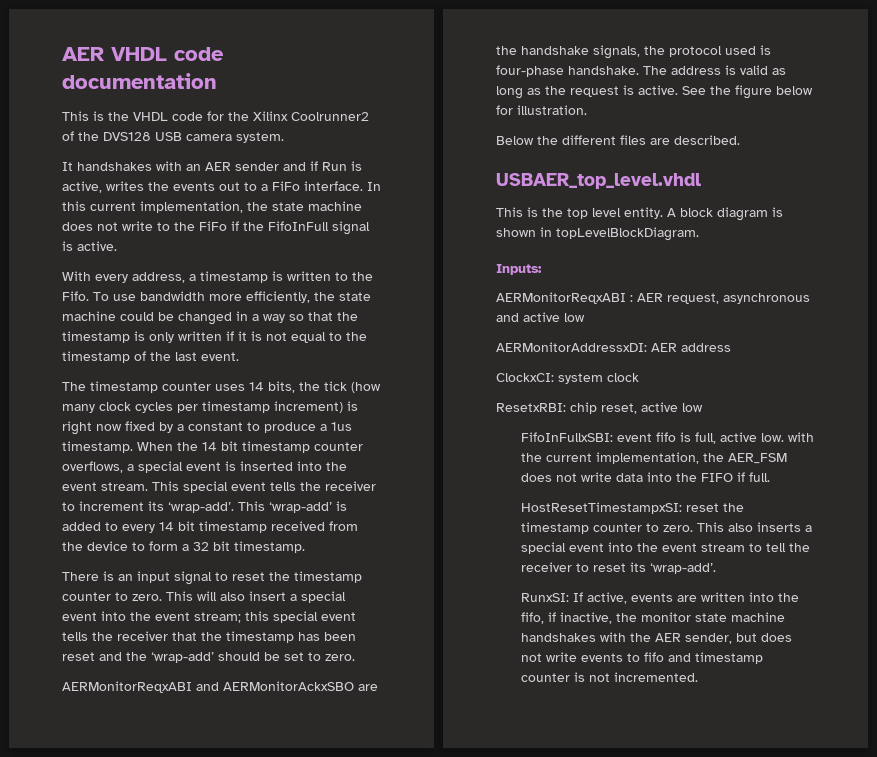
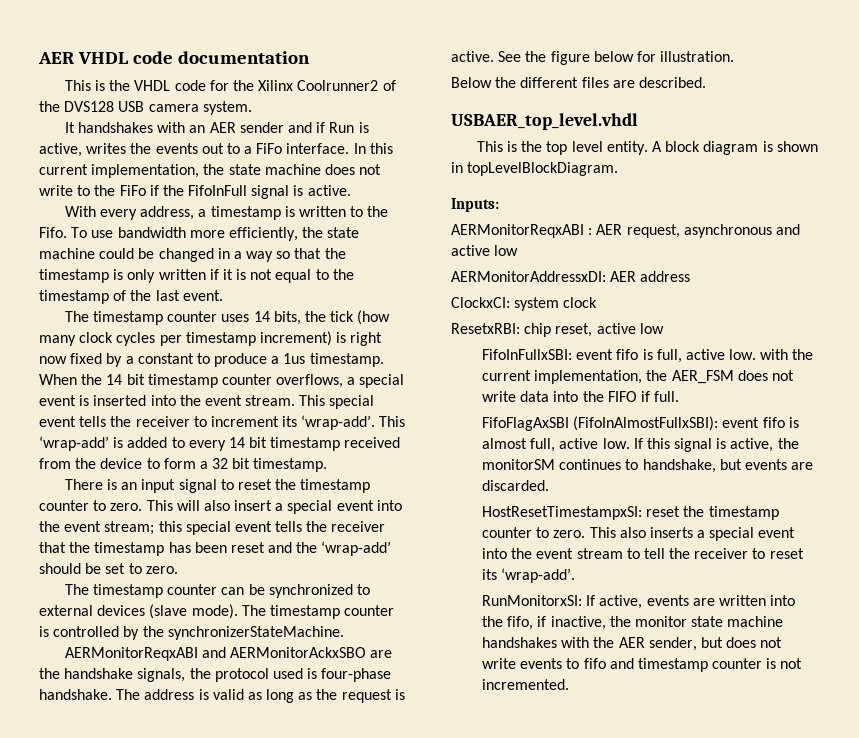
(355, 657) none -> [64,584,371,598] [39,604,395,619] [39,626,344,640] // The timestamp counter can be synchronized to external devices (slave mode). The timestamp counter is controlled by the synchronizerStateMachine.
(770, 477) none -> [481,416,799,431] [481,438,799,452] [481,459,814,473] [481,480,549,491] // FifoFlagAxSBI (FifoInAlmostFullxSBI): event fifo is almost full, active low. If this signal is active, the monitorSM continues to handshake, but events are discarded.
[520,593,569,602] RunxSI: -> [481,595,582,606] RunMonitorxSI:

